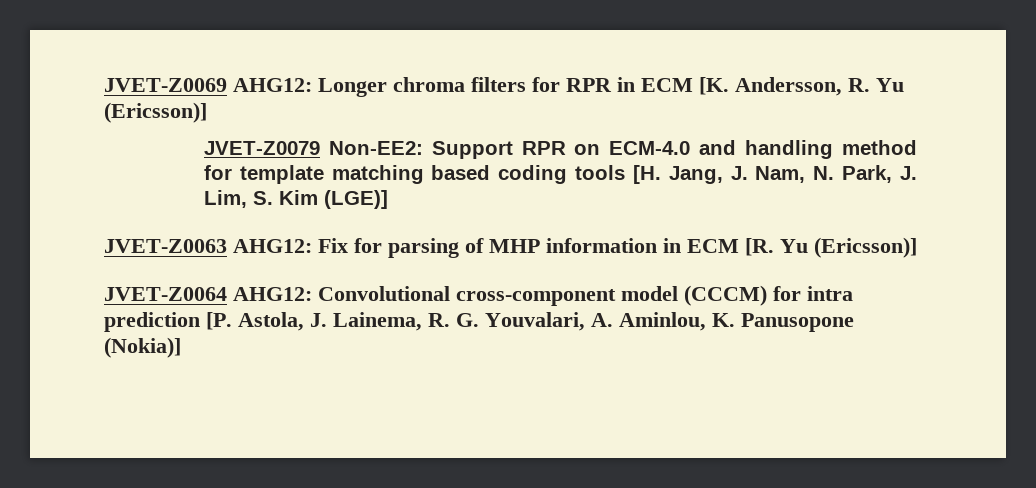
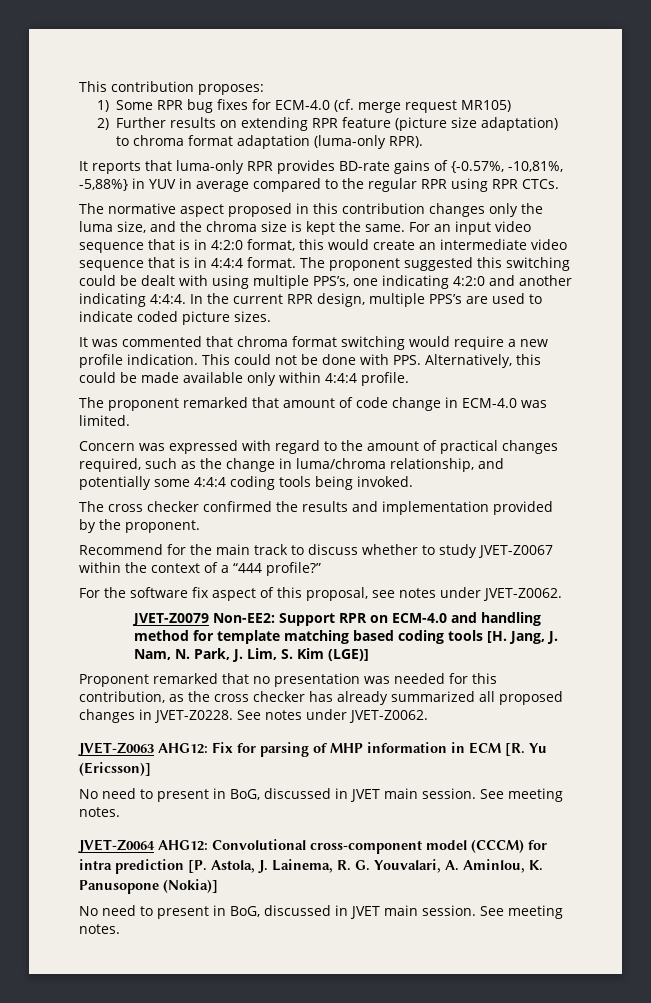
[104,77,904,97] [104,102,207,123] JVET-Z0069 AHG12: Longer chroma filters for RPR in ECM [K. Andersson, R. Yu (Ericsson)] -> [79,81,264,95] [97,99,512,113] [97,117,559,131] [116,135,424,149] [79,160,563,174] [79,178,559,192] [79,203,543,217] [79,221,531,235] [79,239,567,253] [79,257,570,271] [79,275,572,289] [79,293,542,307] [79,311,271,325] [79,336,548,350] [79,354,541,368] [79,372,409,386] [79,397,547,411] [79,415,130,426] [79,440,558,454] [79,458,504,472] [79,476,413,490] [79,501,553,515] [79,519,200,533] [79,544,553,558] [79,562,321,576] [79,587,562,601] This contribution proposes: // 1) Some RPR bug fixes for ECM-4.0 (cf. merge request MR105) // 2) Further results on extending RPR feature (picture size adaptation) to chroma format adaptation (luma-only RPR). // It reports that luma-only RPR provides BD-rate gains of {-0.57%, -10,81%, -5,88%} in YUV in average compared to the regular RPR using RPR CTCs. // The normative aspect proposed in this contribution changes only the luma size, and the chroma size is kept the same. For an input video sequence that is in 4:2:0 format, this would create an intermediate video sequence that is in 4:4:4 format. The proponent suggested this switching could be dealt with using multiple PPS’s, one indicating 4:2:0 and another indicating 4:4:4. In the current RPR design, multiple PPS’s are used to indicate coded picture sizes. // It was commented that chroma format switching would require a new profile indication. This could not be done with PPS. Alternatively, this could be made available only within 4:4:4 profile. // The proponent remarked that amount of code change in ECM-4.0 was limited. // Concern was expressed with regard to the amount of practical changes required, such as the change in luma/chroma relationship, and potentially some 4:4:4 coding tools being invoked. // The cross checker confirmed the results and implementation provided by the proponent. // Recommend for the main track to discuss whether to study JVET-Z0067 within the context of a “444 profile?” // For the software fix aspect of this proposal, see notes under JVET-Z0062.
(388, 199) none -> [79,673,497,687] [79,691,563,705] [79,709,428,723] // Proponent remarked that no presentation was needed for this contribution, as the cross checker has already summarized all proposed changes in JVET-Z0228. See notes under JVET-Z0062.
(917, 247) none -> [79,788,563,802] [79,807,120,817] // No need to present in BoG, discussed in JVET main session. See meeting notes.
(181, 347) none -> [79,905,563,919] [79,924,120,934] // No need to present in BoG, discussed in JVET main session. See meeting notes.

